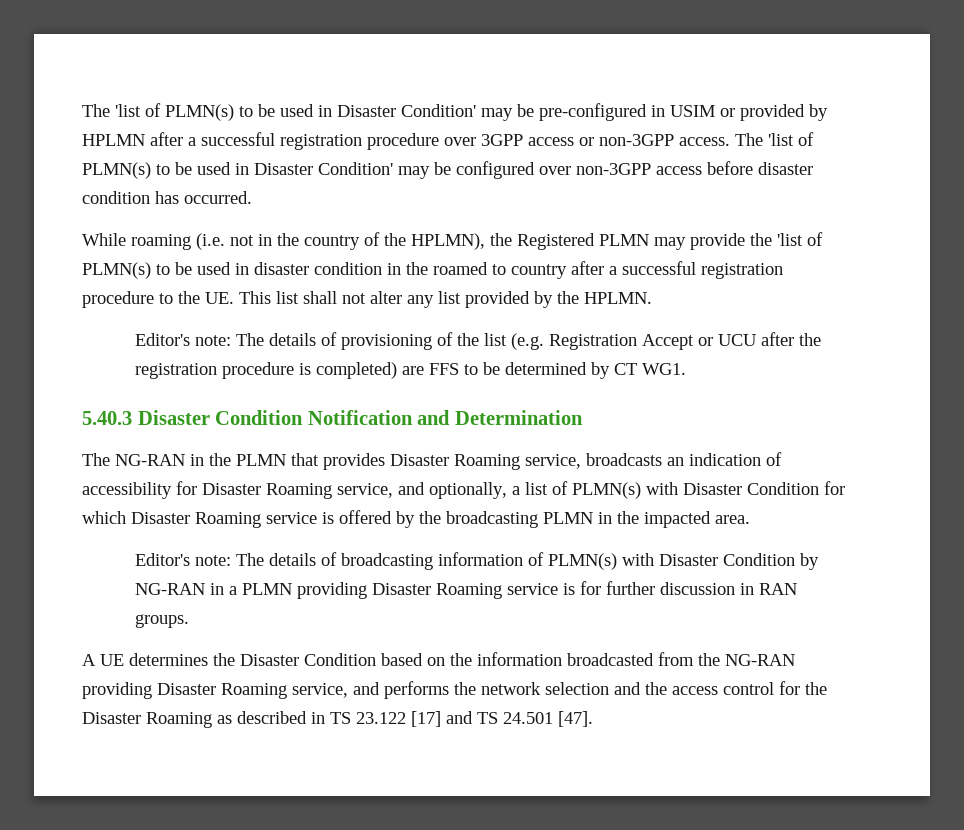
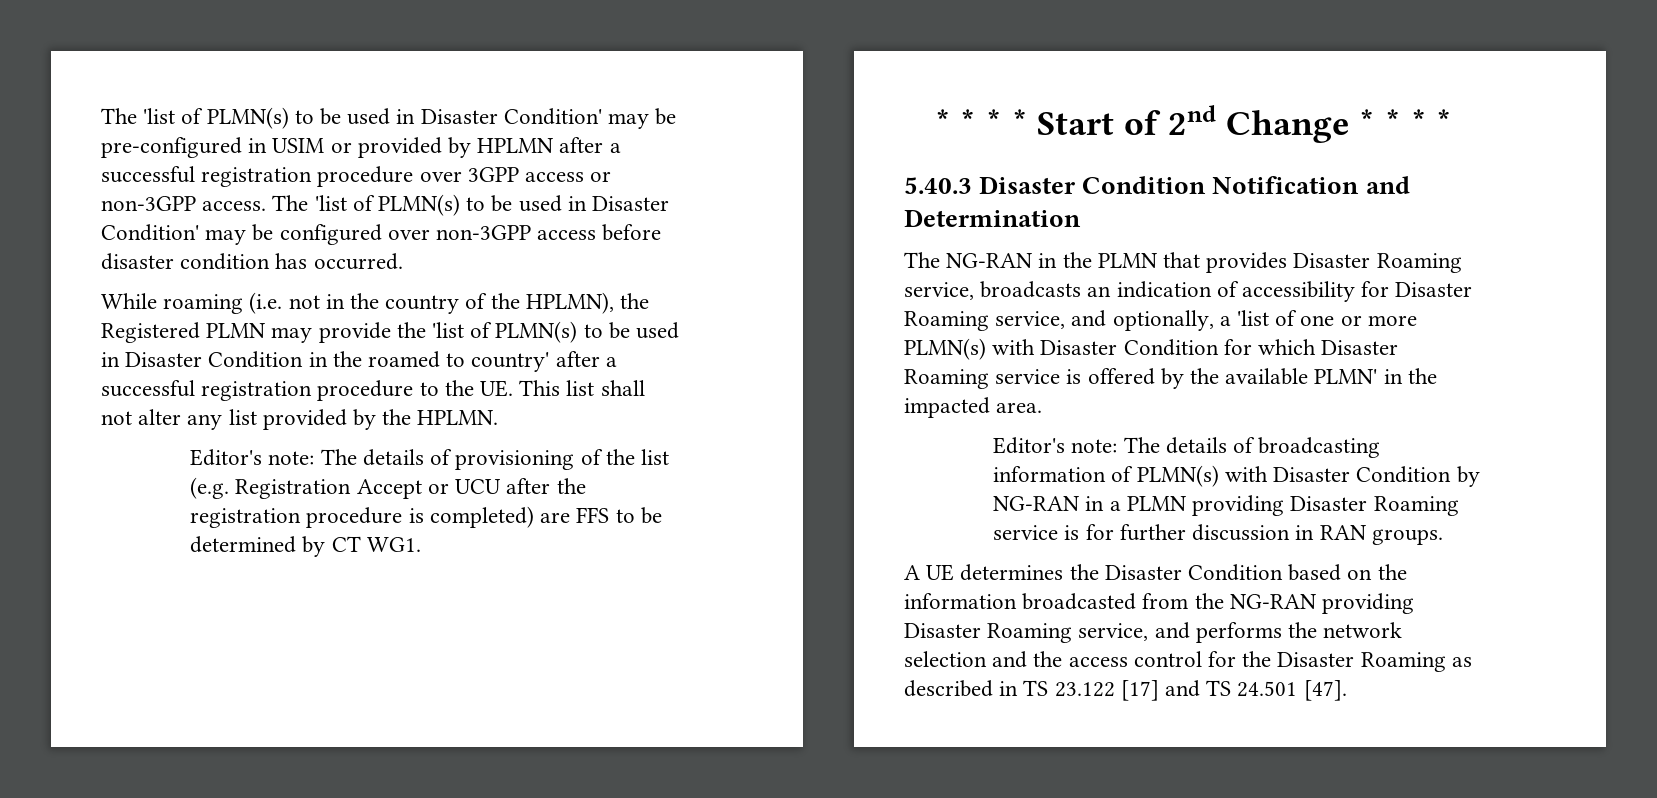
[254,262,382,275] disaster condition -> [125,351,304,368] Disaster Condition
[511,264,567,279] country -> [471,352,550,372] country'
(687, 369) none -> [934,105,1453,143] // * * * * Start of 2nd Change * * * *
[525,481,568,495] list of -> [1237,310,1417,326] 'list of one or more
[446,511,593,528] broadcasting PLMN -> [1225,368,1378,385] available PLMN'

